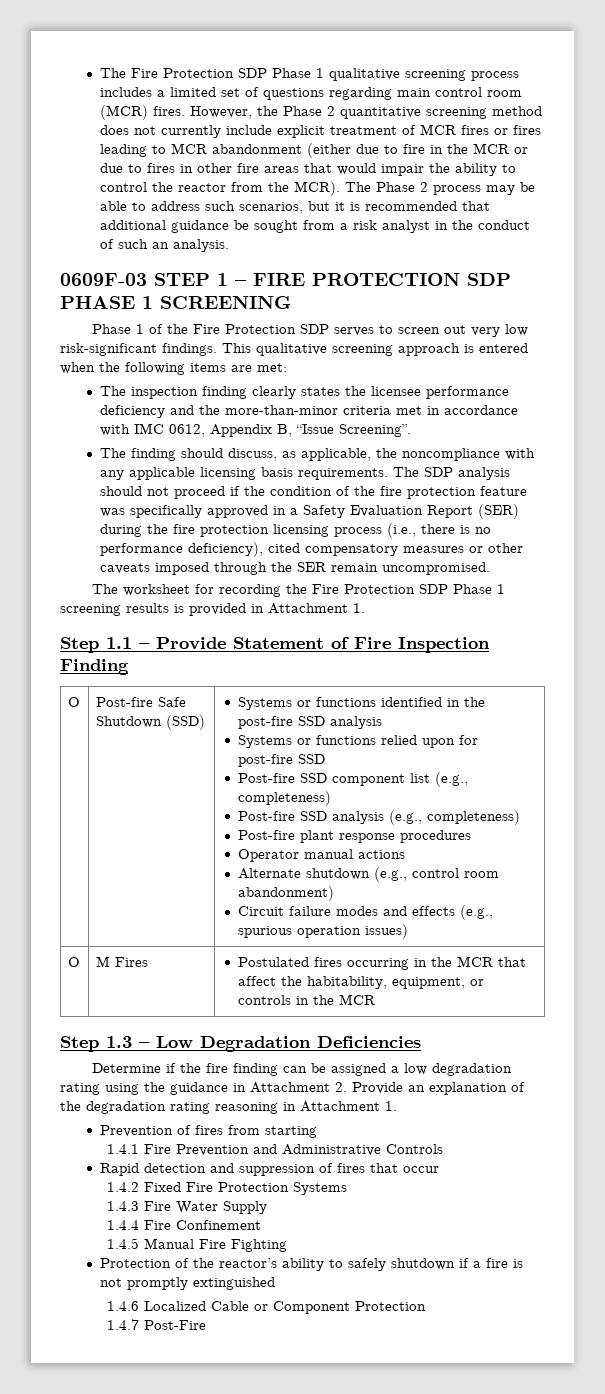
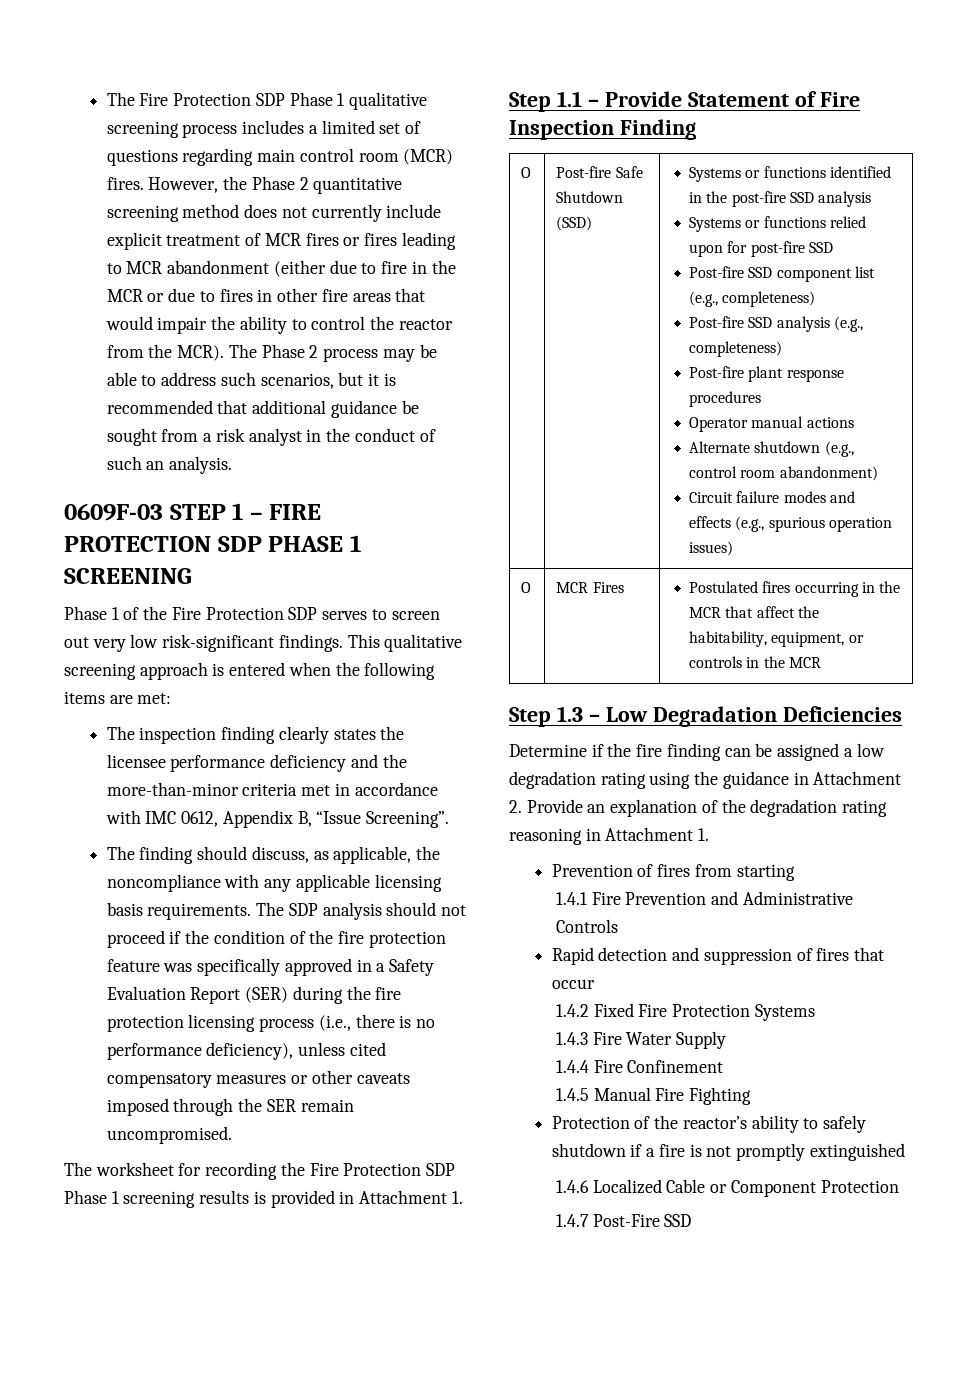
(264, 549) none -> [298,1042,346,1056] unless
[95,956,110,967] M -> [556,582,589,593] MCR
(207, 1325) none -> [664,1214,692,1227] SSD

